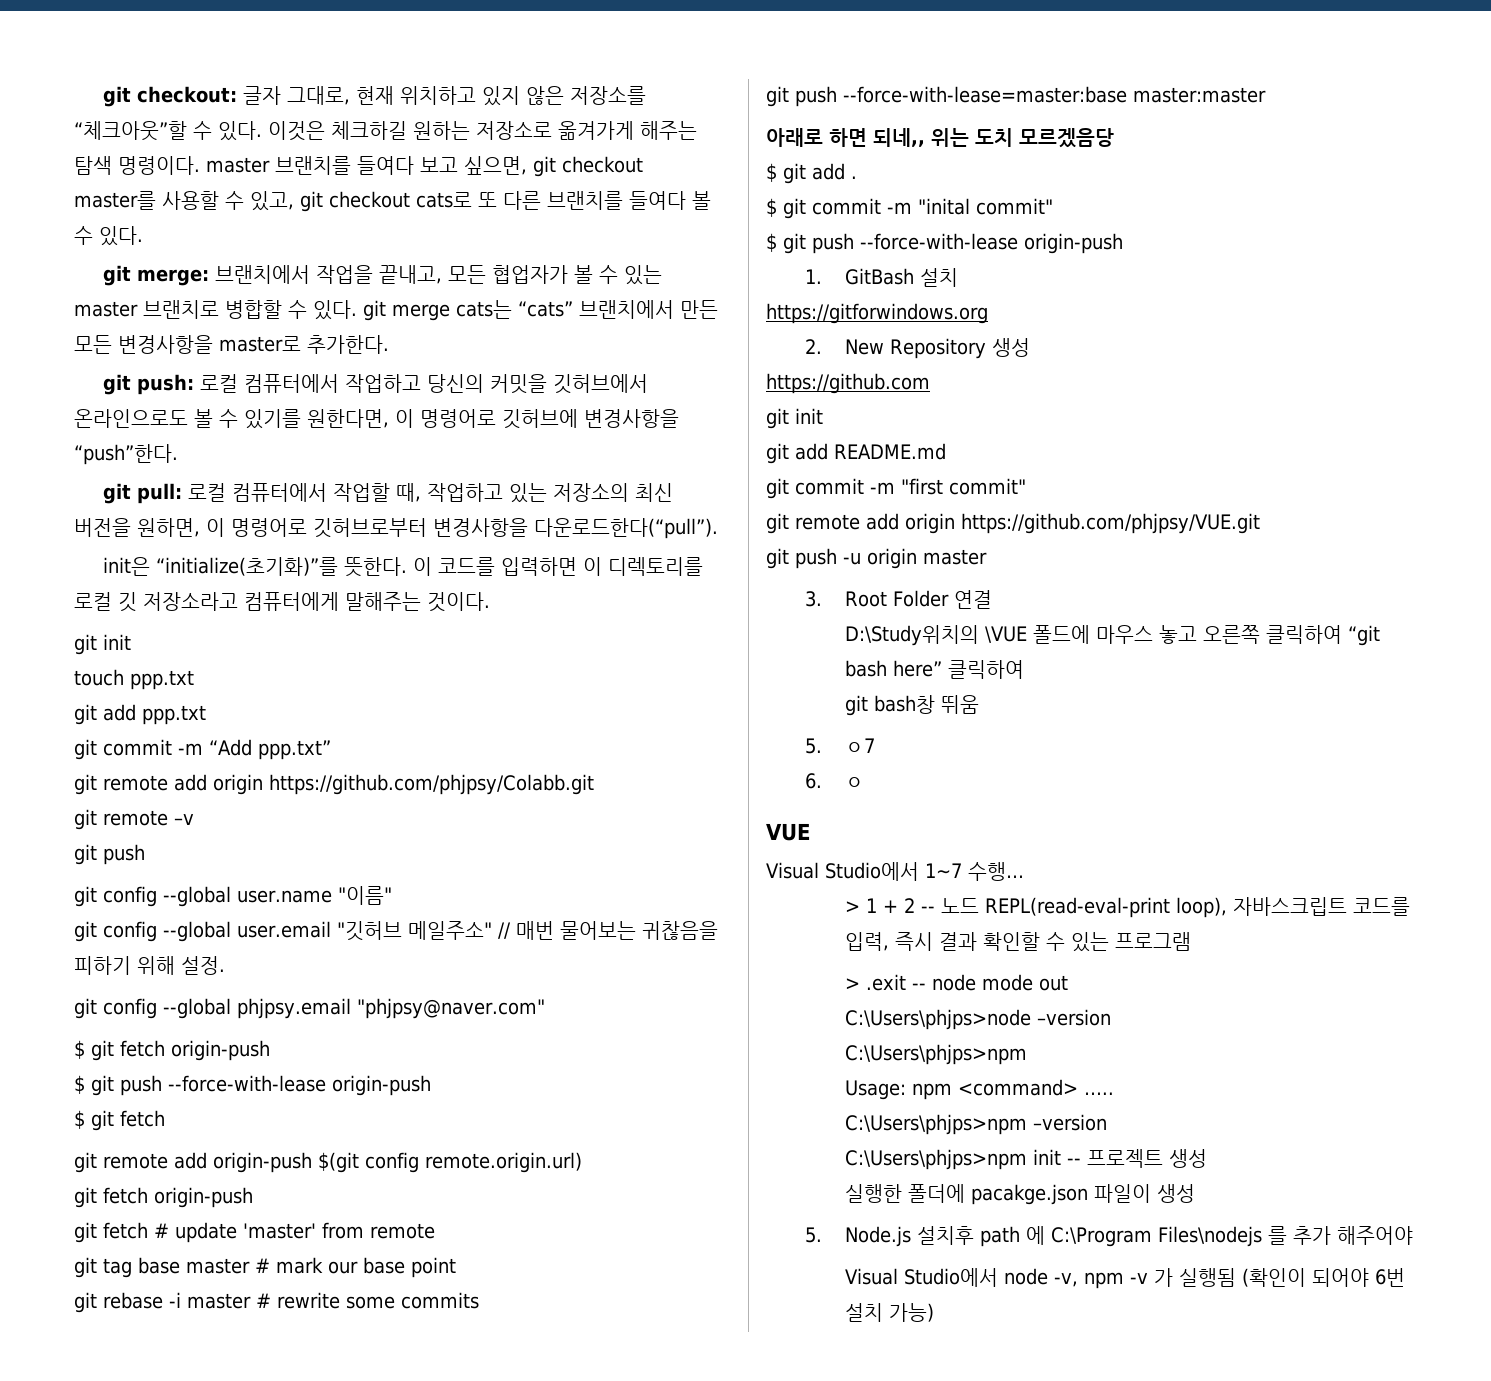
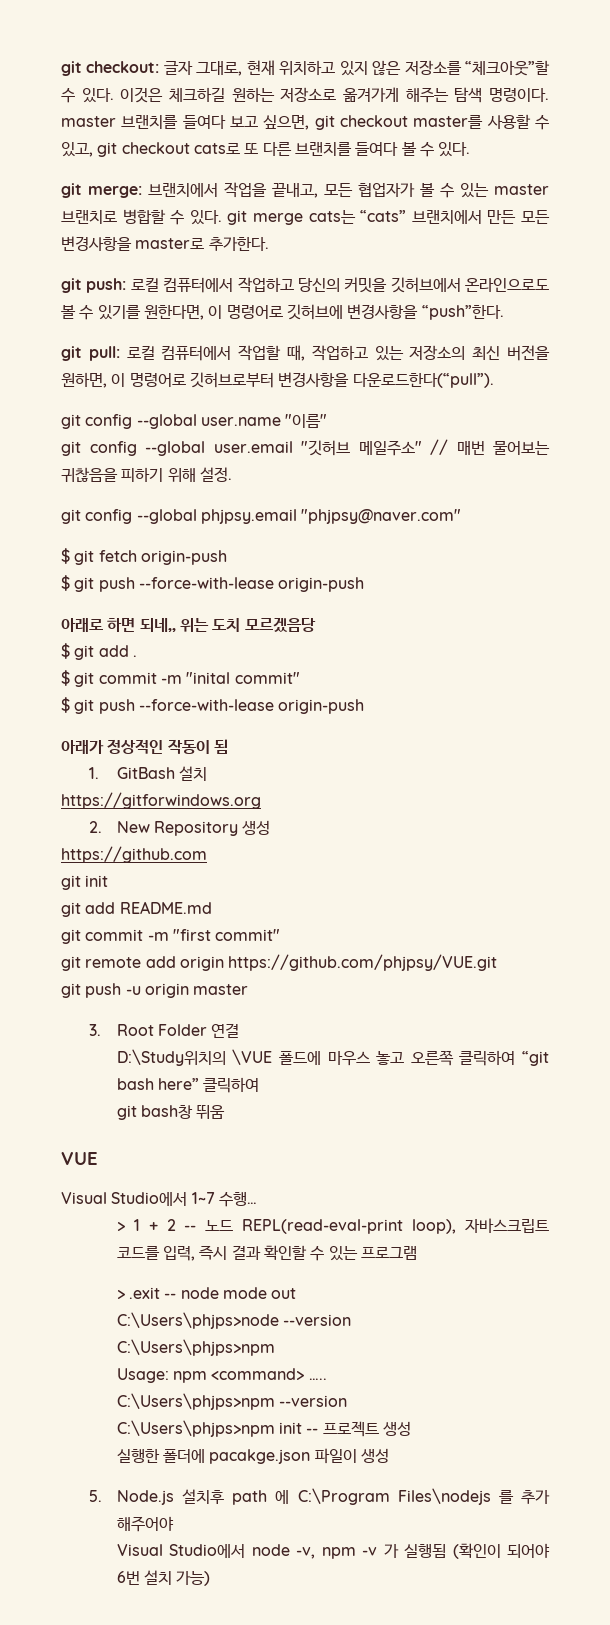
[103,557,704,577] [74,592,490,612] [74,634,131,655] [74,669,194,690] [74,704,206,725] [74,739,331,760] [74,774,594,795] [74,809,194,830] [74,844,145,865] // init은 “initialize(초기화)”를 뜻한다. 이 코드를 입력하면 이 디렉토리를 로컬 깃 저장소라고 컴퓨터에게 말해주는 것이다. // git init // touch ppp.txt // git add ppp.txt // git commit -m “Add ppp.txt” // git remote add origin https://github.com/phjpsy/Colabb.git // git remote –v // git push -> (494, 380) none
[74,1110,165,1131] [74,1152,582,1173] [74,1187,253,1208] [74,1222,435,1243] [74,1257,456,1278] [74,1292,479,1313] [766,86,1266,107] // $ git fetch // git remote add origin-push $(git config remote.origin.url) // git fetch origin-push // git fetch # update 'master' from remote // git tag base master # mark our base point // git rebase -i master # rewrite some commits // git push --force-with-lease=master:base master:master -> (365, 584) none
(1123, 243) none -> [61,739,228,754] // 아래가 정상적인 작동이 됨
[805,738,875,754] [805,773,864,789] // 5. ㅇ7 // 6. ㅇ -> (226, 1112) none
[1036,1009,1111,1026] –version -> [283,1314,352,1326] --version
[1032,1114,1107,1131] –version -> [279,1395,348,1407] --version

